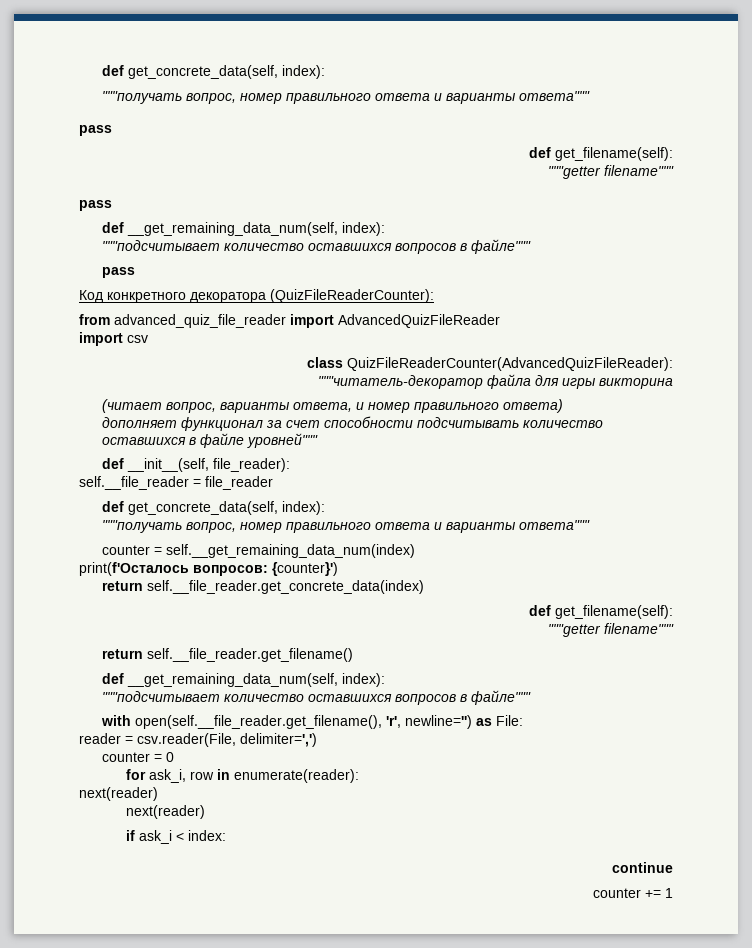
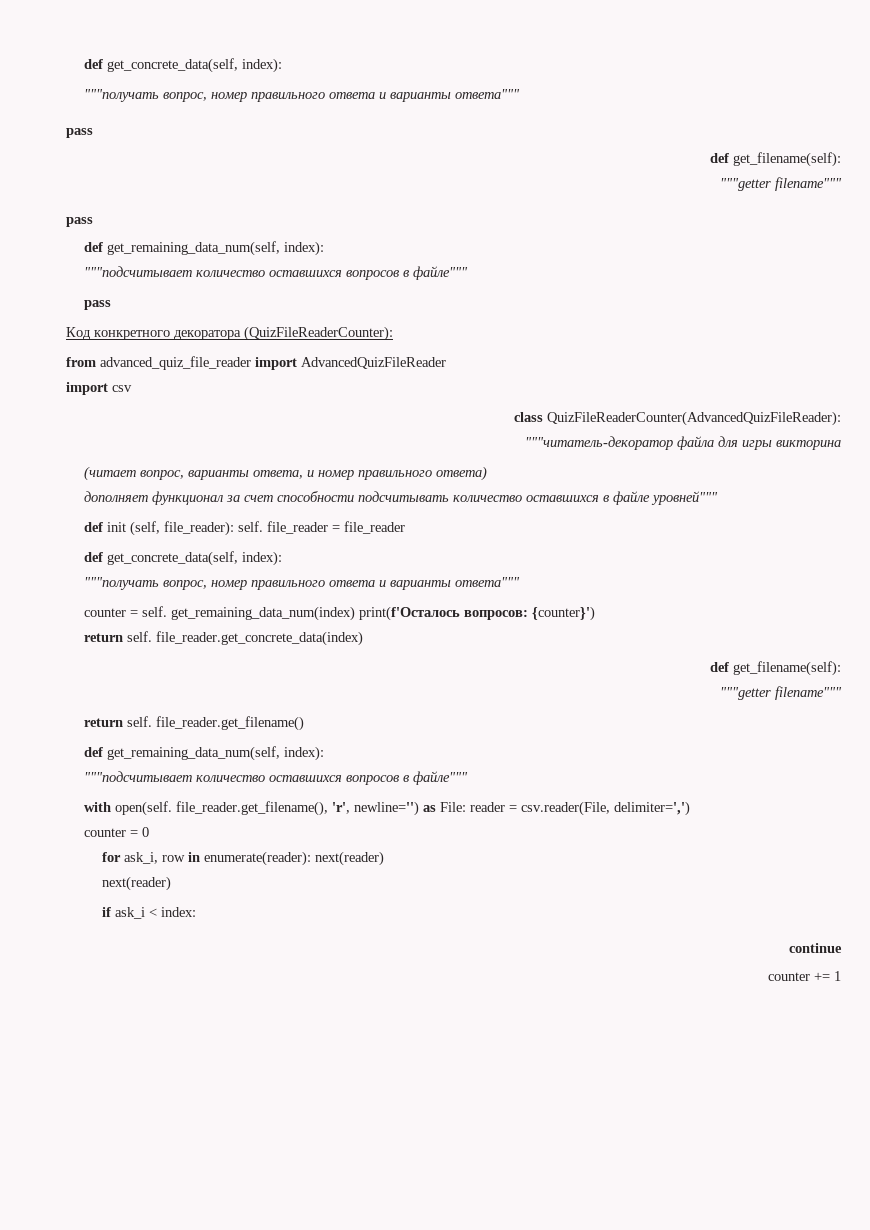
[127,222,339,236] __get_remaining_data_num(self, -> [106,241,280,256] get_remaining_data_num(self,
[127,458,210,472] __init__(self, -> [106,521,160,536] init (self,
[79,476,189,490] // self.__file_reader -> [237,521,328,534] self. file_reader
[166,544,416,558] self.__get_remaining_data_num(index) // -> [141,606,355,621] self. get_remaining_data_num(index)
[147,580,425,594] self.__file_reader.get_concrete_data(index) -> [126,631,363,646] self. file_reader.get_concrete_data(index)
[147,648,354,662] [102,673,339,687] self.__file_reader.get_filename() // def __get_remaining_data_num(self, -> [126,716,304,731] [83,746,280,761] self. file_reader.get_filename() // def get_remaining_data_num(self,
[135,715,383,729] open(self.__file_reader.get_filename(), -> [114,801,328,816] open(self. file_reader.get_filename(),
(524, 720) // -> (466, 807) none
(359, 776) // -> (311, 858) none

